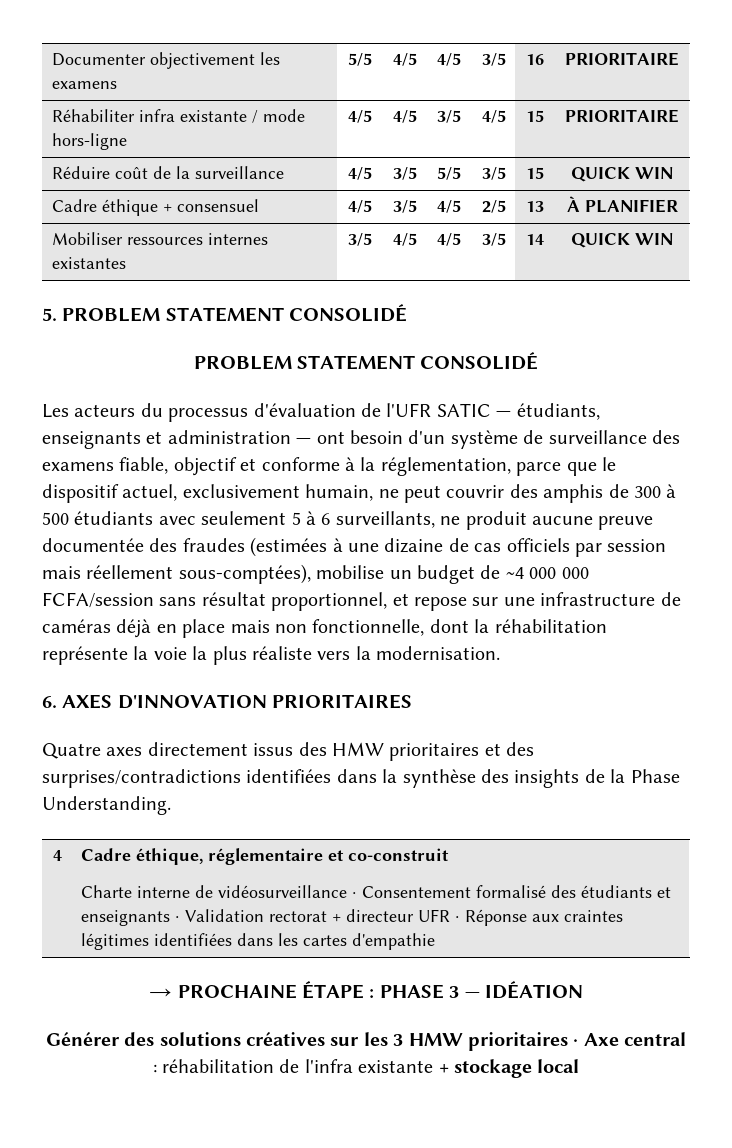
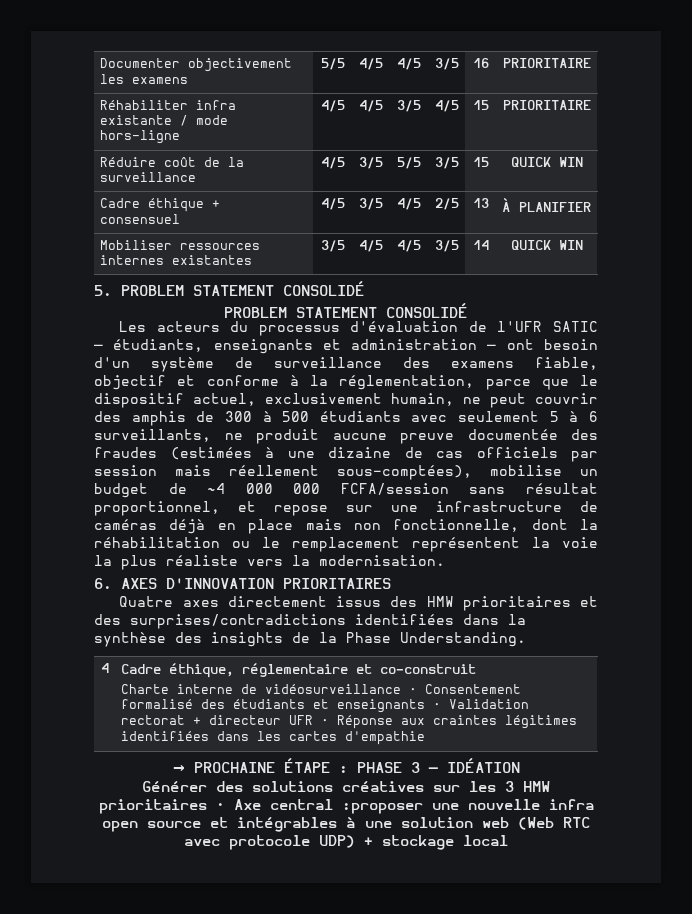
[42,646,128,665] représente -> [232,537,520,552] ou le remplacement représentent
[152,1059,434,1073] : réhabilitation de l'infra existante -> [341,799,594,814] [102,817,590,832] [184,835,355,850] :proposer une nouvelle infra open source et intégrables à une solution web (Web RTC avec protocole UDP)

